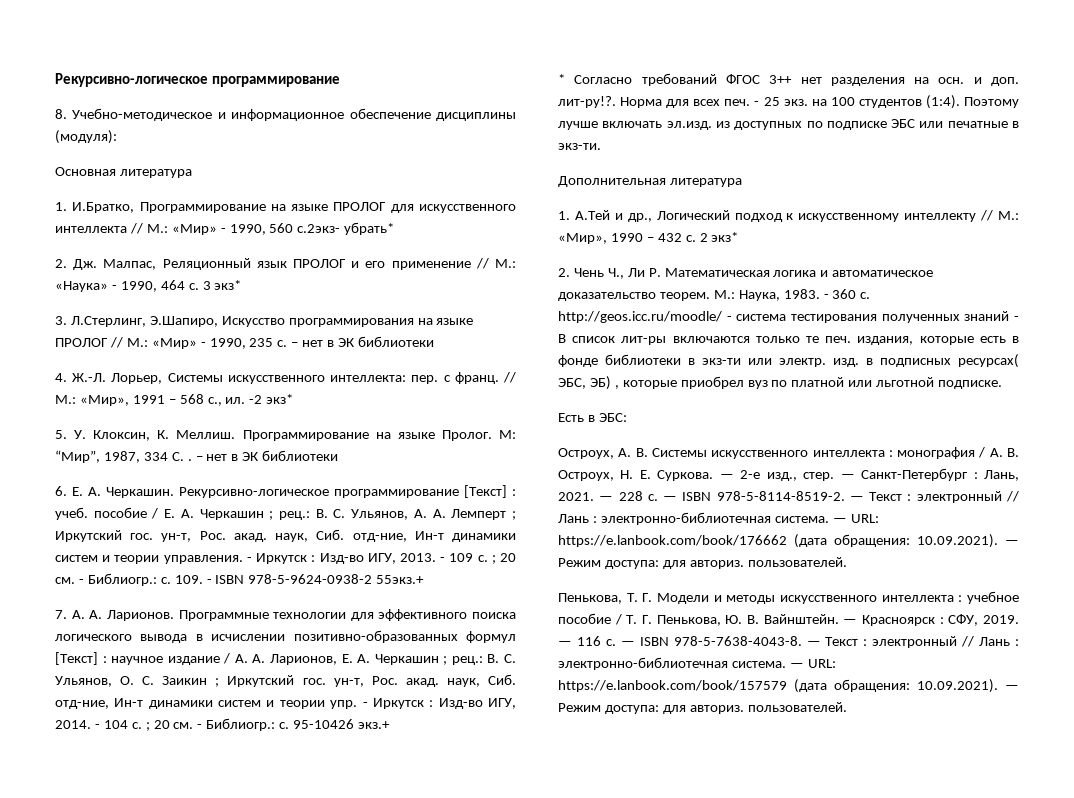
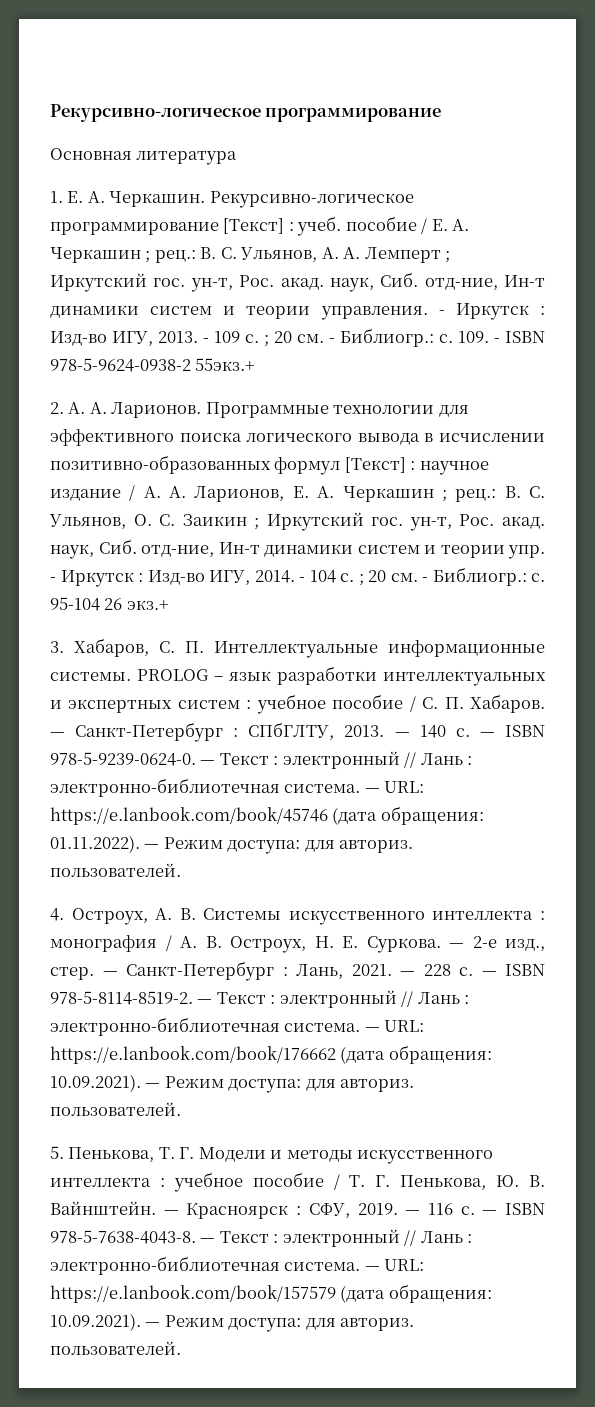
[55,108,516,121] [55,130,117,144] [55,167,192,178] [55,202,516,213] [55,222,395,235] [55,258,516,270] [55,280,242,292] [55,316,474,327] [55,336,434,349] [55,372,516,384] [55,394,294,406] [55,430,516,441] [55,450,339,463] [55,486,67,496] 8. Учебно-методическое и информационное обеспечение дисциплины (модуля): // Основная литература // 1. И.Братко, Программирование на языке ПРОЛОГ для искусственного интеллекта // М.: «Мир» - 1990, 560 с.2экз- убрать* // 2. Дж. Малпас, Реляционный язык ПРОЛОГ и его применение // М.: «Наука» - 1990, 464 с. 3 экз* // 3. Л.Стерлинг, Э.Шапиро, Искусство программирования на языке ПРОЛОГ // М.: «Мир» - 1990, 235 с. – нет в ЭК библиотеки // 4. Ж.-Л. Лорьер, Системы искусственного интеллекта: пер. с франц. // М.: «Мир», 1991 – 568 с., ил. -2 экз* // 5. У. Клоксин, К. Меллиш. Программирование на языке Пролог. М: “Мир”, 1987, 334 С. . – нет в ЭК библиотеки // 6. -> [50,148,238,165] [50,191,63,203] Основная литература // 1.
[55,610,67,619] 7. -> [50,402,64,414] 2.
[293,719,355,729] 95-10426 -> [50,597,123,611] 95-104 26
[558,73,1020,86] [558,95,1019,109] [558,119,1020,130] [558,143,601,150] [558,176,742,187] [558,210,1019,222] [558,232,739,244] [558,268,934,279] [558,289,871,301] [558,311,1019,323] [558,334,1019,345] [558,354,1019,368] [558,376,1003,390] [558,413,627,422] * Согласно требований ФГОС 3++ нет разделения на осн. и доп. лит-ру!?. Норма для всех печ. - 25 экз. на 100 студентов (1:4). Поэтому лучше включать эл.изд. из доступных по подписке ЭБС или печатные в экз-ти. // Дополнительная литература // 1. А.Тей и др., Логический подход к искусственному интеллекту // М.: «Мир», 1990 – 432 с. 2 экз* // 2. Чень Ч., Ли Р. Математическая логика и автоматическое доказательство теорем. М.: Наука, 1983. - 360 с. http://geos.icc.ru/moodle/ - система тестирования полученных знаний - В список лит-ры включаются только те печ. издания, которые есть в фонде библиотеки в экз-ти или электр. изд. в подписных ресурсах( ЭБС, ЭБ) , которые приобрел вуз по платной или льготной подписке. // Есть в ЭБС: // -> [50,638,545,658] [50,666,546,686] [50,694,546,714] [50,722,545,742] [50,751,473,769] [50,778,425,797] [50,806,484,825] [50,835,414,854] [50,863,181,877] [50,908,64,921] 3. Хабаров, С. П. Интеллектуальные информационные системы. PROLOG – язык разработки интеллектуальных и экспертных систем : учебное пособие / С. П. Хабаров. — Санкт-Петербург : СПбГЛТУ, 2013. — 140 с. — ISBN 978-5-9239-0624-0. — Текст : электронный // Лань : электронно-библиотечная система. — URL: https://e.lanbook.com/book/45746 (дата обращения: 01.11.2022). — Режим доступа: для авториз. пользователей. // 4.
(847, 562) none -> [50,1146,64,1159] 5.

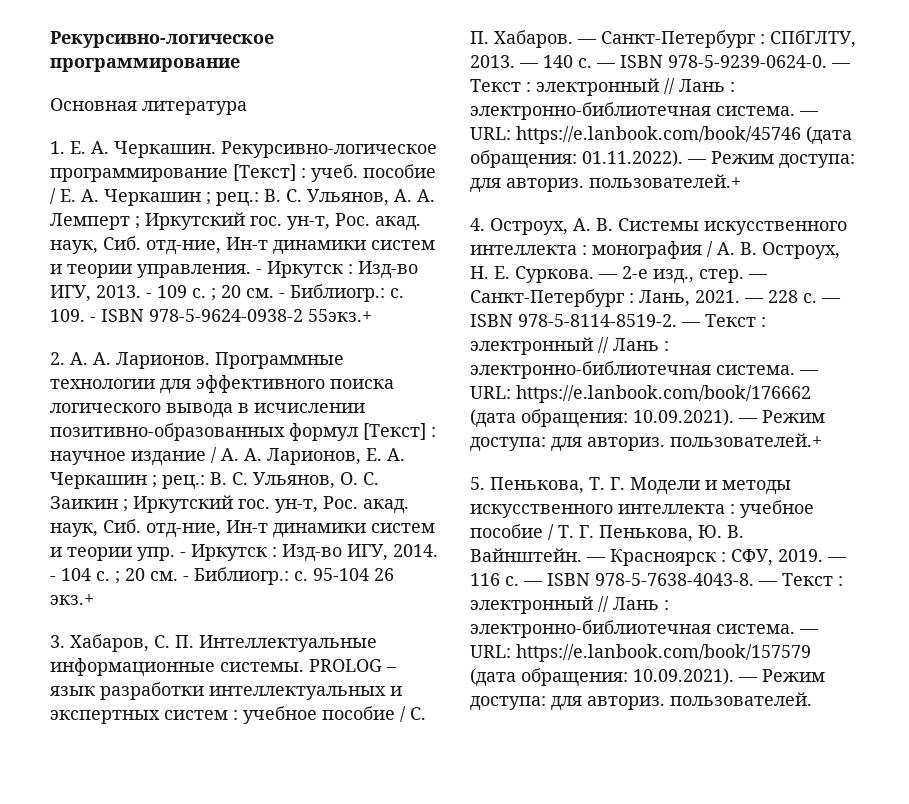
[50,863,181,877] пользователей. -> [589,174,741,188] пользователей.+
[50,1102,181,1116] пользователей. -> [670,433,822,447] пользователей.+

